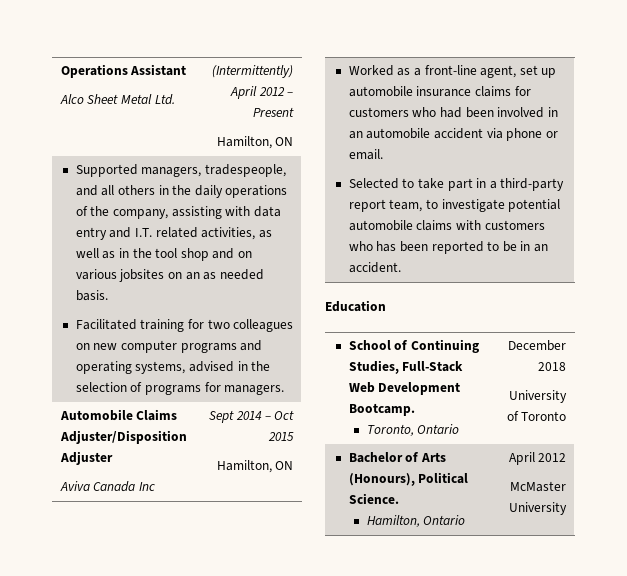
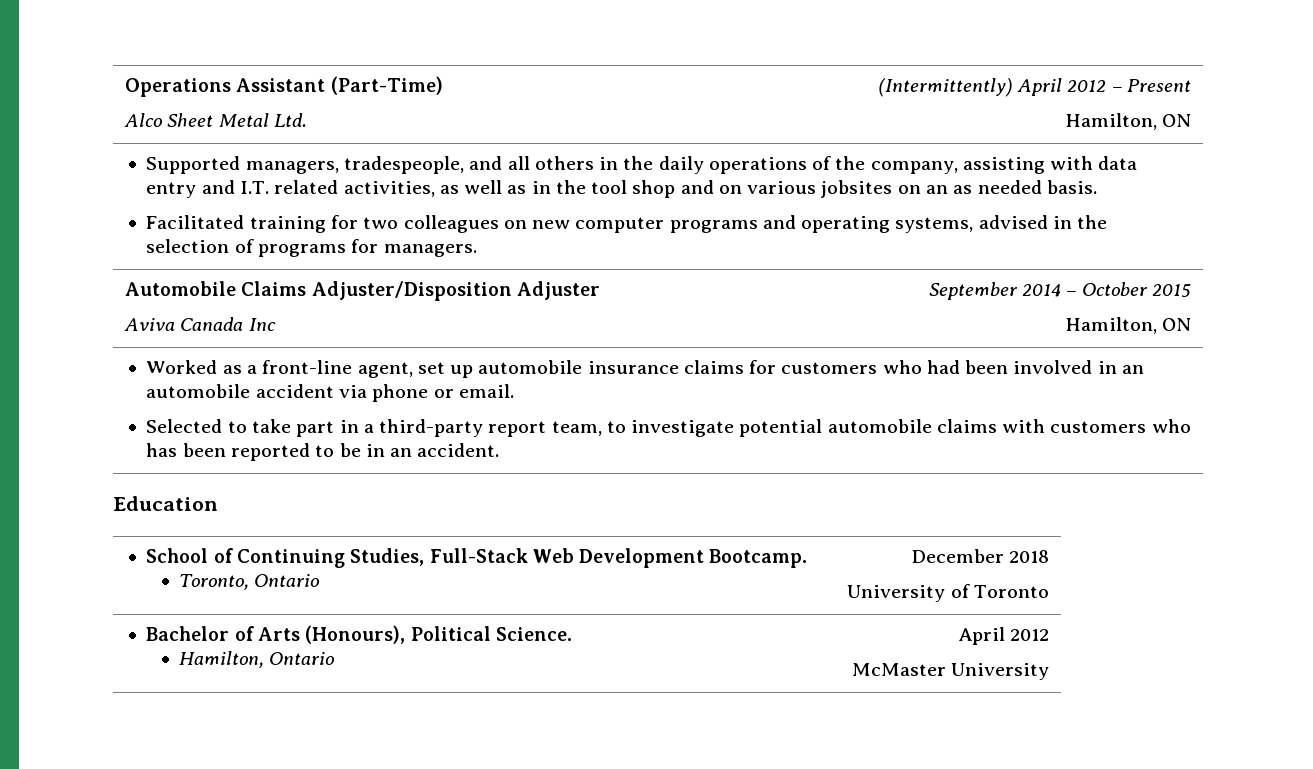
(187, 70) none -> [330,76,443,95] (Part-Time)
[209,410,235,423] Sept -> [928,282,1018,300] September
[274,410,295,420] Oct -> [1081,282,1148,296] October

